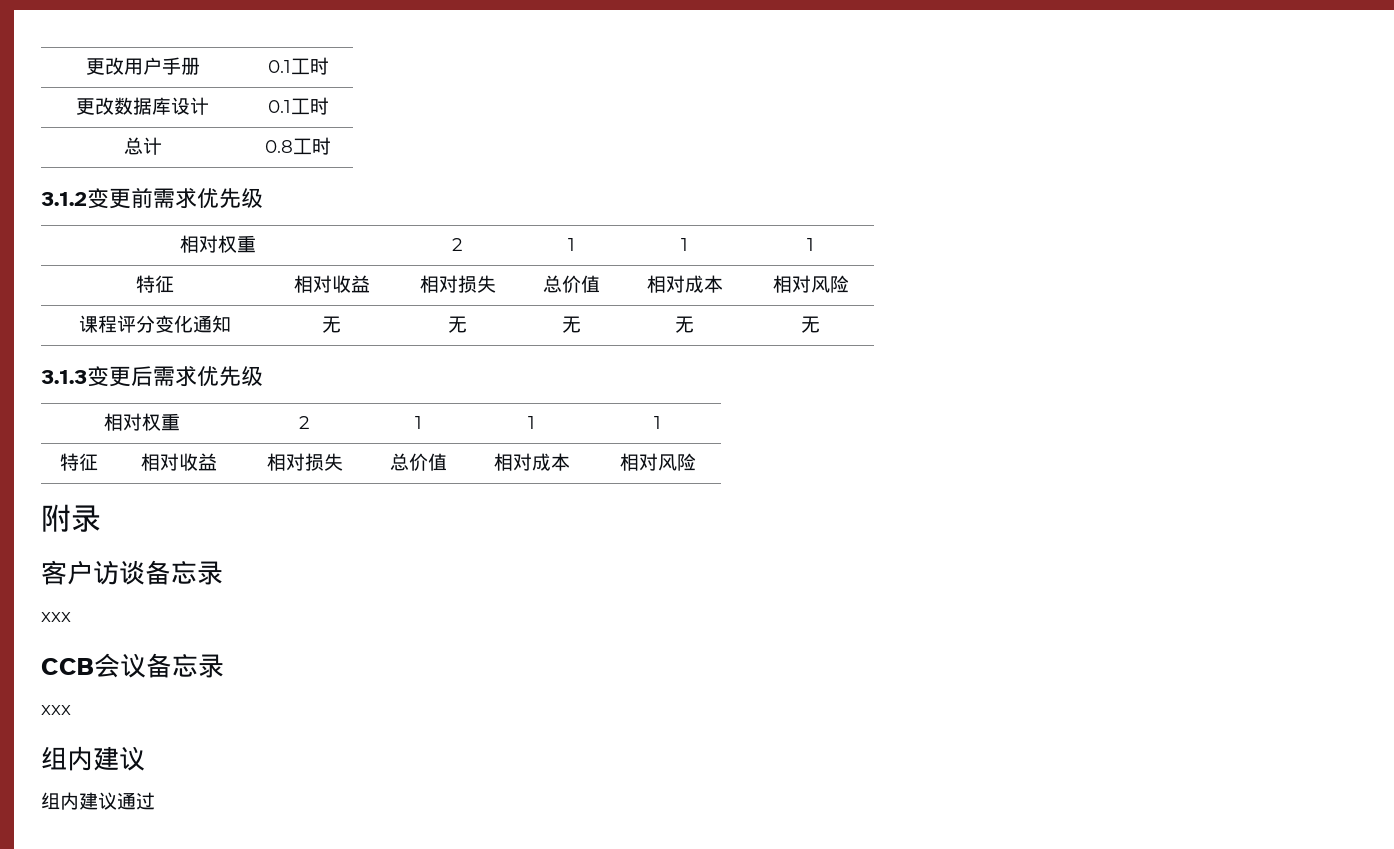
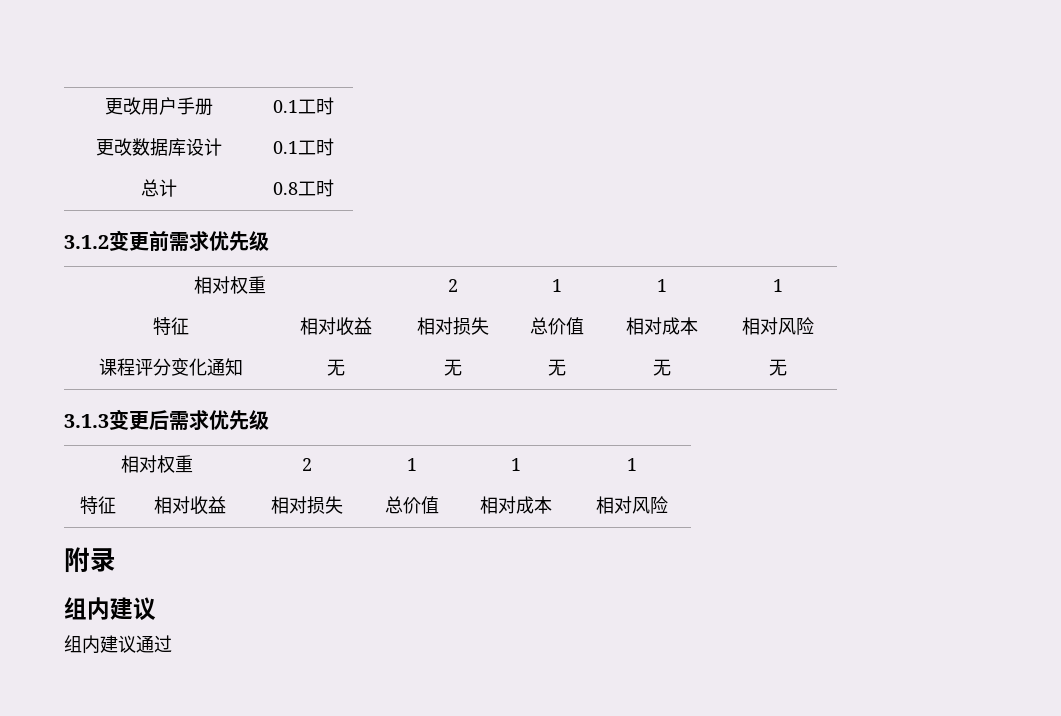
[41,560,223,585] [41,612,71,622] [41,653,224,678] [41,705,71,715] // 客户访谈备忘录 // xxx // CCB会议备忘录 // xxx -> (116, 560) none

